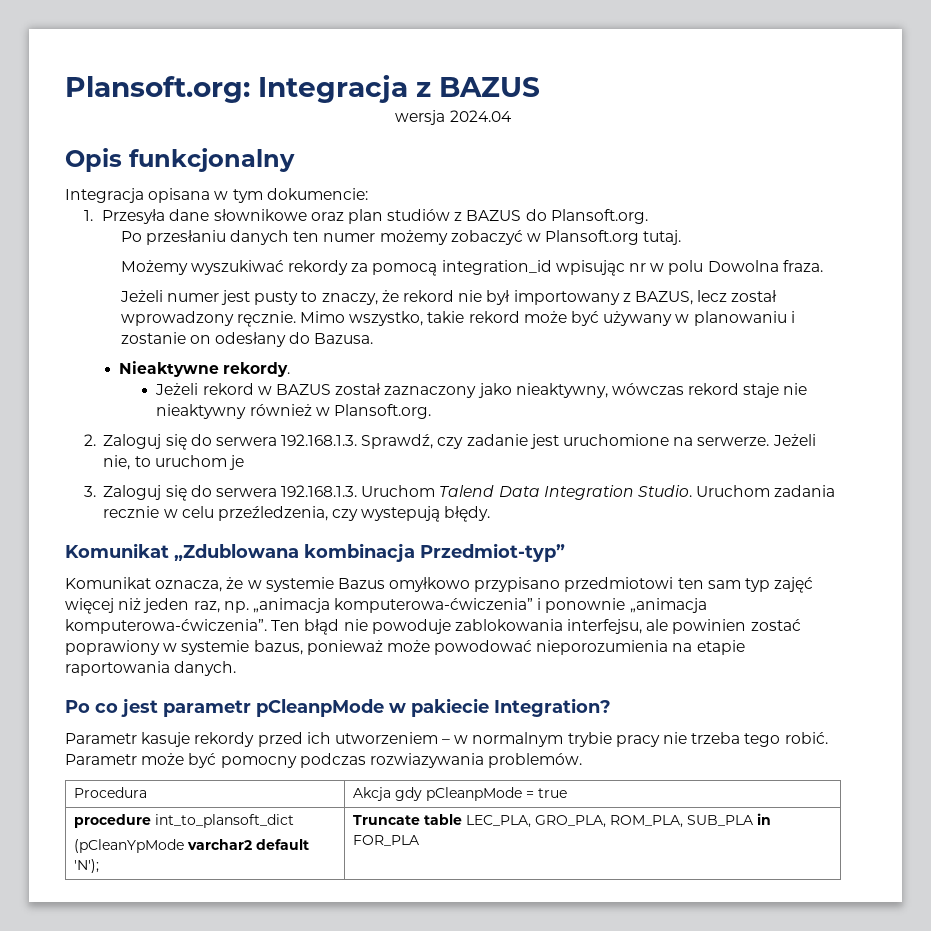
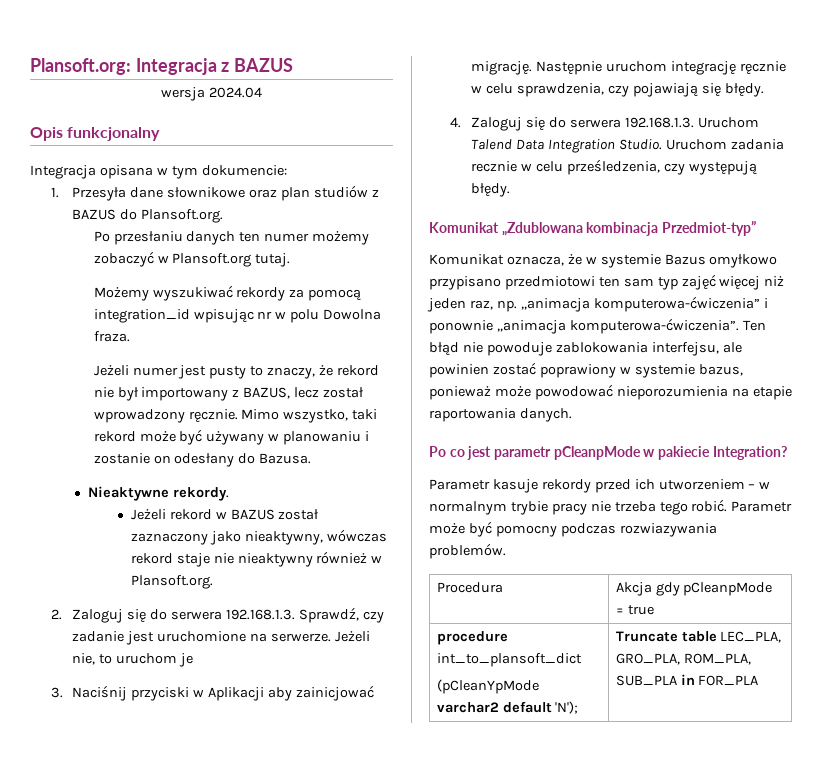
[427,311,465,323] takie -> [352,409,378,420] taki
(96, 491) none -> [72,685,375,701] [471,61,787,75] [471,83,764,97] [450,117,462,128] Naciśnij przyciski w Aplikacji aby zainicjować migrację. Następnie uruchom integrację ręcznie w celu sprawdzenia, czy pojawiają się błędy. // 4.
[217,506,441,522] przeźledzenia, czy wystepują -> [567,159,758,175] prześledzenia, czy występują

